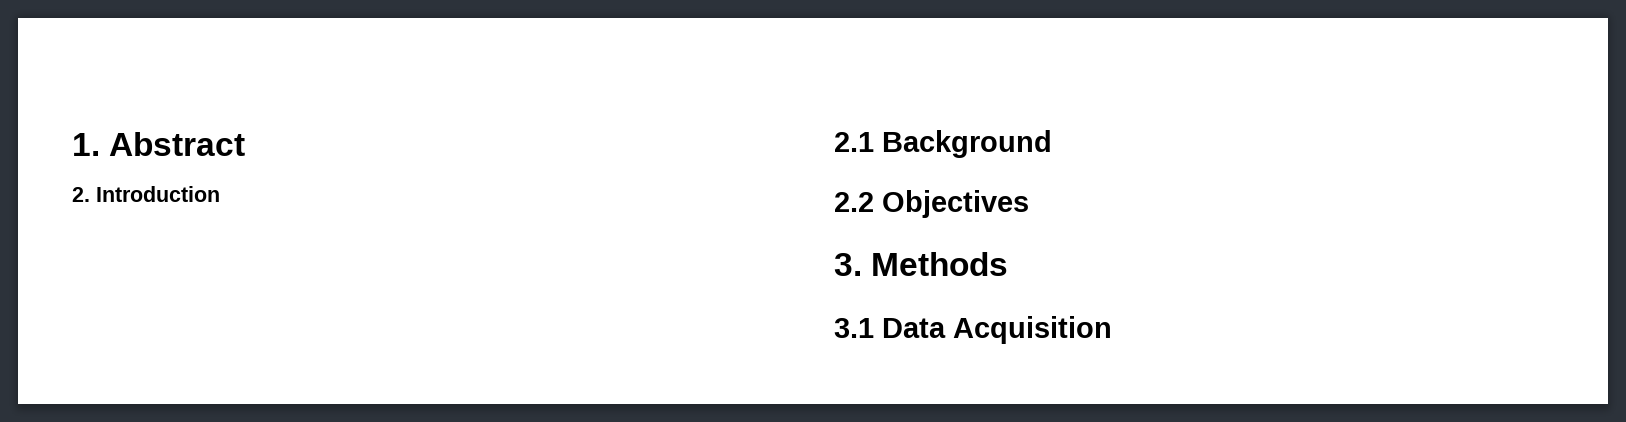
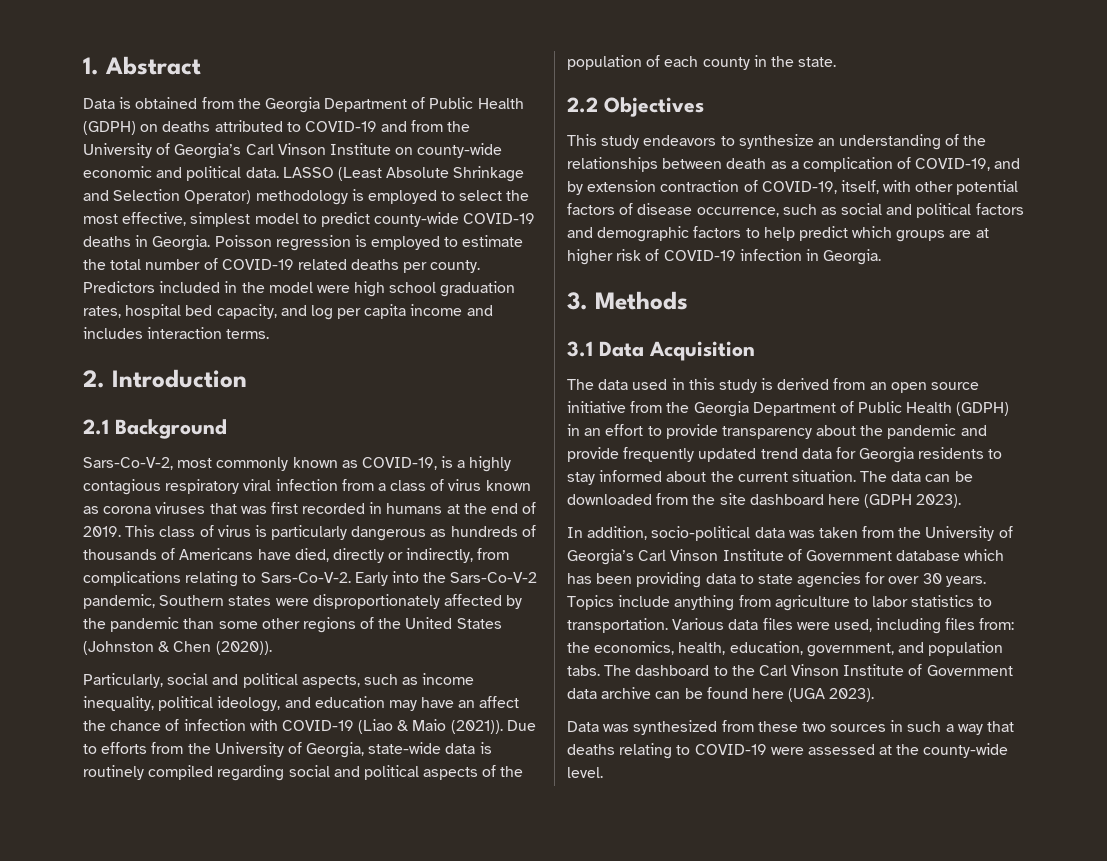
[72,186,220,202] [834,130,1052,158] [834,190,1029,218] 2. Introduction // 2.1 Background // 2.2 Objectives -> [83,97,524,113] [83,120,471,135] [83,143,503,159] [83,166,525,182] [83,189,530,205] [83,212,536,227] [83,235,524,251] [83,258,481,273] [83,281,516,297] [83,304,493,320] [83,327,270,339] [83,369,247,388] [83,419,227,439] [83,456,512,472] [83,479,531,495] [83,502,537,514] [83,525,536,541] [83,548,510,563] [83,571,538,587] [83,594,523,609] [83,617,502,633] [83,641,272,655] [83,673,475,688] [83,696,520,712] [83,719,536,734] [83,742,492,758] [83,765,524,781] [567,55,837,70] [567,97,704,117] [567,134,987,150] [567,157,1021,172] [567,180,1019,195] [567,203,1024,218] [567,226,989,242] [567,249,882,265] Data is obtained from the Georgia Department of Public Health (GDPH) on deaths attributed to COVID-19 and from the University of Georgia’s Carl Vinson Institute on county-wide economic and political data. LASSO (Least Absolute Shrinkage and Selection Operator) methodology is employed to select the most effective, simplest model to predict county-wide COVID-19 deaths in Georgia. Poisson regression is employed to estimate the total number of COVID-19 related deaths per county. Predictors included in the model were high school graduation rates, hospital bed capacity, and log per capita income and includes interaction terms. // 2. Introduction // 2.1 Background // Sars-Co-V-2, most commonly known as COVID-19, is a highly contagious respiratory viral infection from a class of virus known as corona viruses that was first recorded in humans at the end of 2019. This class of virus is particularly dangerous as hundreds of thousands of Americans have died, directly or indirectly, from complications relating to Sars-Co-V-2. Early into the Sars-Co-V-2 pandemic, Southern states were disproportionately affected by the pandemic than some other regions of the United States (Johnston & Chen (2020)). // Particularly, social and political aspects, such as income inequality, political ideology, and education may have an affect the chance of infection with COVID-19 (Liao & Maio (2021)). Due to efforts from the University of Georgia, state-wide data is routinely compiled regarding social and political aspects of the population of each county in the state. // 2.2 Objectives // This study endeavors to synthesize an understanding of the relationships between death as a complication of COVID-19, and by extension contraction of COVID-19, itself, with other potential factors of disease occurrence, such as social and political factors and demographic factors to help predict which groups are at higher risk of COVID-19 infection in Georgia.
(1112, 330) none -> [567,378,980,393] [567,401,1010,417] [567,424,987,439] [567,447,1003,463] [567,470,973,485] [567,493,962,508] [567,526,1013,541] [567,549,1005,565] [567,572,986,588] [567,595,993,611] [567,618,1015,634] [567,641,1004,657] [567,664,1013,676] [567,687,875,702] [567,720,1015,735] [567,743,1009,759] [567,767,603,778] // The data used in this study is derived from an open source initiative from the Georgia Department of Public Health (GDPH) in an effort to provide transparency about the pandemic and provide frequently updated trend data for Georgia residents to stay informed about the current situation. The data can be downloaded from the site dashboard here (GDPH 2023). // In addition, socio-political data was taken from the University of Georgia’s Carl Vinson Institute of Government database which has been providing data to state agencies for over 30 years. Topics include anything from agriculture to labor statistics to transportation. Various data files were used, including files from: the economics, health, education, government, and population tabs. The dashboard to the Carl Vinson Institute of Government data archive can be found here (UGA 2023). // Data was synthesized from these two sources in such a way that deaths relating to COVID-19 were assessed at the county-wide level.

